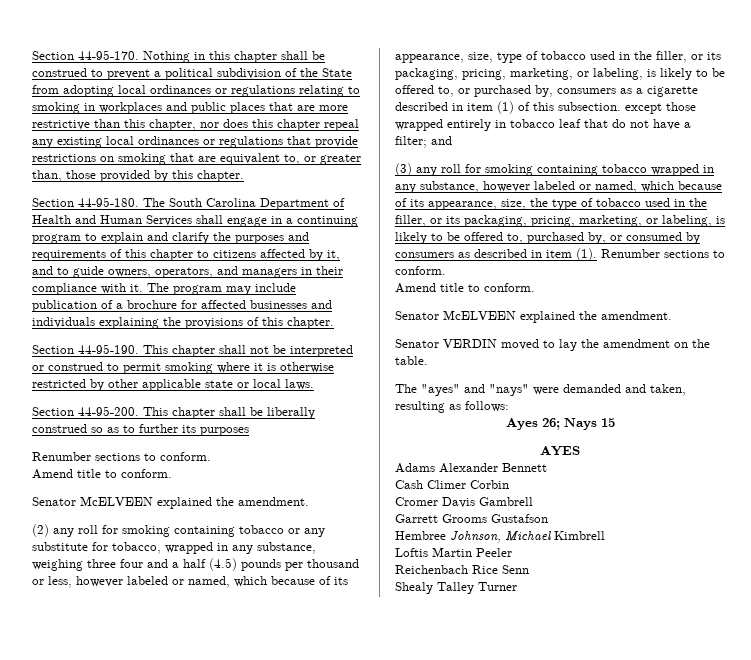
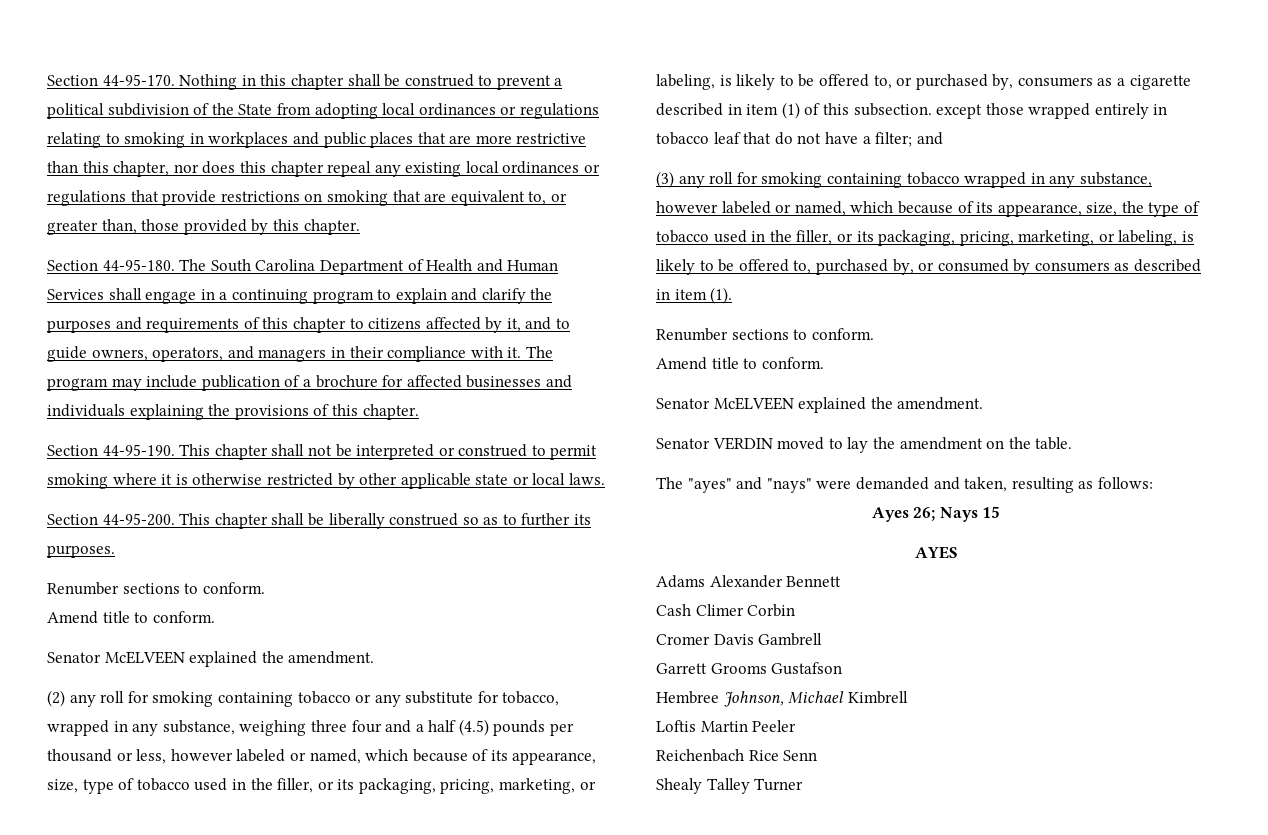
[200,427,249,436] purposes -> [47,545,115,558] purposes.
(597, 254) none -> (733, 295) //

